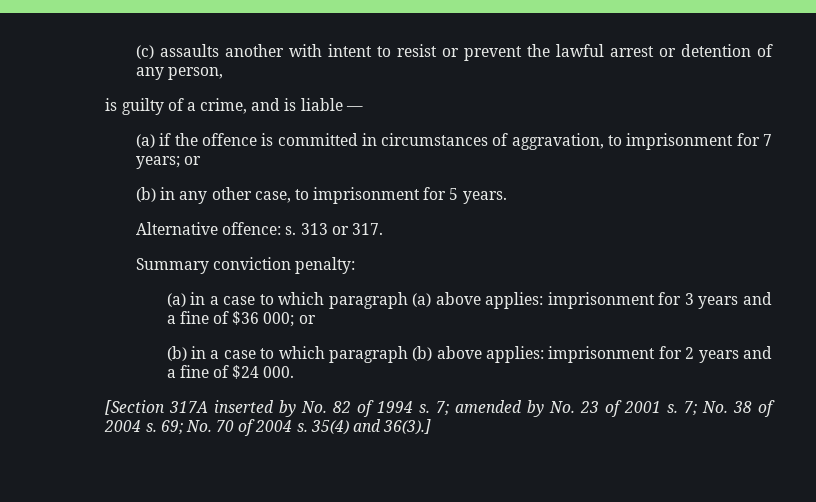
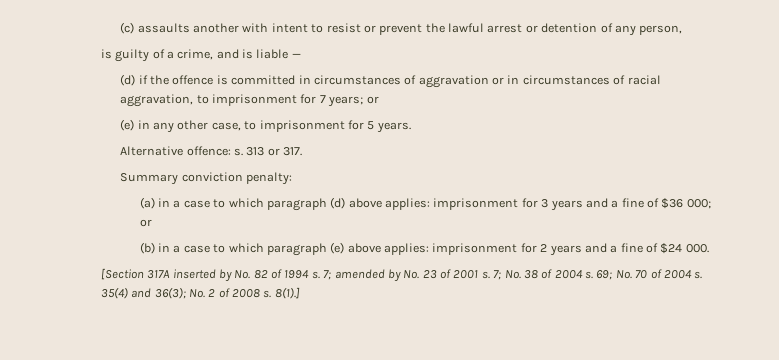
[135,134,155,148] (a) -> [120,74,136,86] (d)
(509, 139) none -> [418,75,661,88] aggravation or in circumstances of racial
[135,187,156,202] (b) -> [120,119,135,131] (e)
[412,293,432,307] (a) -> [330,197,346,209] (d)
[412,346,433,361] (b) -> [330,242,345,254] (e)
[383,419,432,435] 36(3).] -> [154,287,300,299] 36(3); No. 2 of 2008 s. 8(1).]

